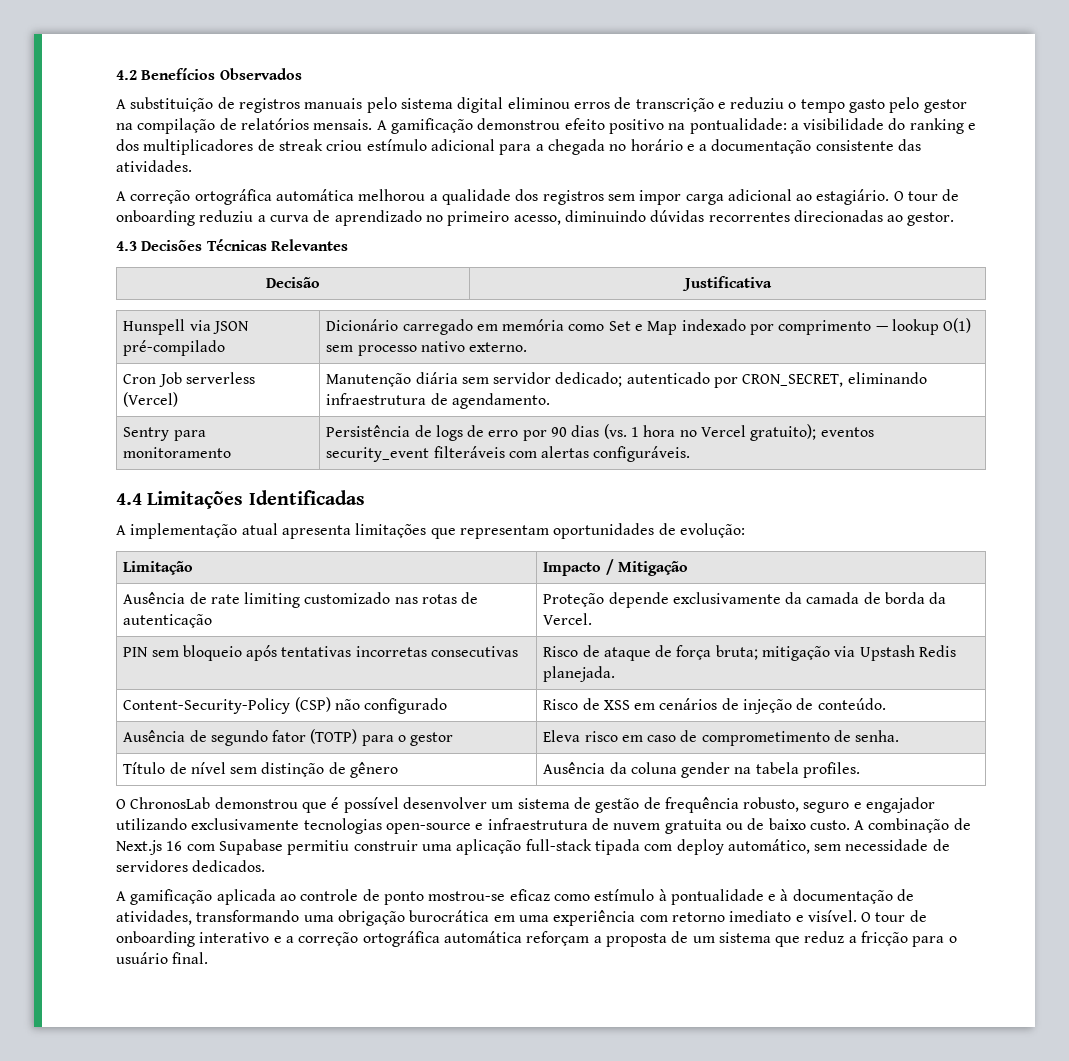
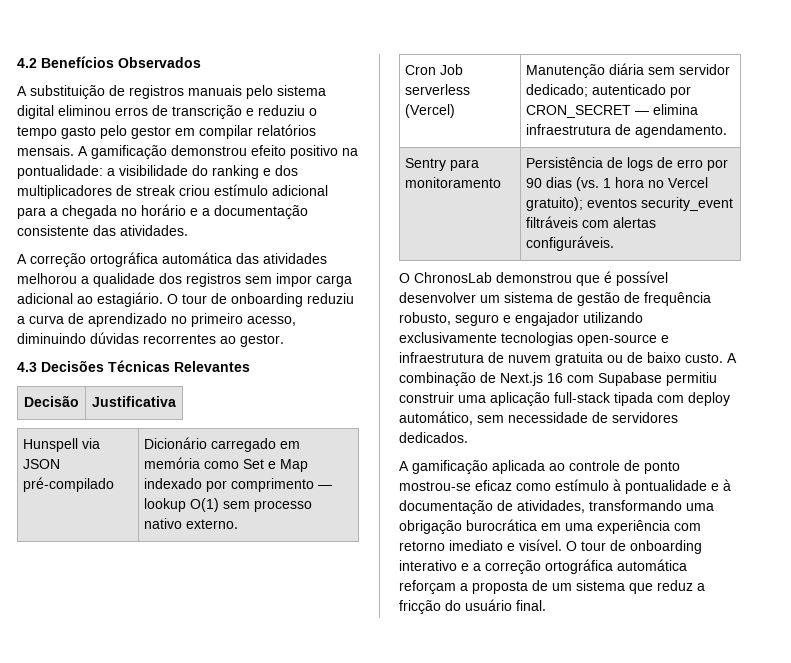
[116,118,237,134] na compilação de -> [175,125,253,139] em compilar
(354, 195) none -> [236,253,327,264] das atividades
[793,210,883,222] direcionadas -> (216, 339) none
[742,372,927,387] CRON_SECRET, eliminando -> [526,104,699,118] CRON_SECRET — elimina
[433,446,505,458] filteráveis -> [526,216,579,228] filtráveis
[116,490,365,509] [116,523,745,539] [123,561,194,575] [543,559,688,576] [123,592,479,608] [123,614,213,628] [543,592,947,608] [543,613,593,625] [123,645,519,661] [543,645,957,661] [543,666,616,682] [123,697,448,714] [543,698,886,714] [123,729,454,746] [543,730,900,746] [123,762,399,778] [543,762,861,778] // 4.4 Limitações Identificadas // A implementação atual apresenta limitações que representam oportunidades de evolução: // Limitação | Impacto / Mitigação // Ausência de rate limiting customizado nas rotas de autenticação | Proteção depende exclusivamente da camada de borda da Vercel. // PIN sem bloqueio após tentativas incorretas consecutivas | Risco de ataque de força bruta; mitigação via Upstash Redis planejada. // Content-Security-Policy (CSP) não configurado | Risco de XSS em cenários de injeção de conteúdo. // Ausência de segundo fator (TOTP) para o gestor | Eleva risco em caso de comprometimento de senha. // Título de nível sem distinção de gênero | Ausência da coluna gender na tabela profiles. -> (615, 243) none
[912,936,957,947] para o -> [445,600,461,611] do

